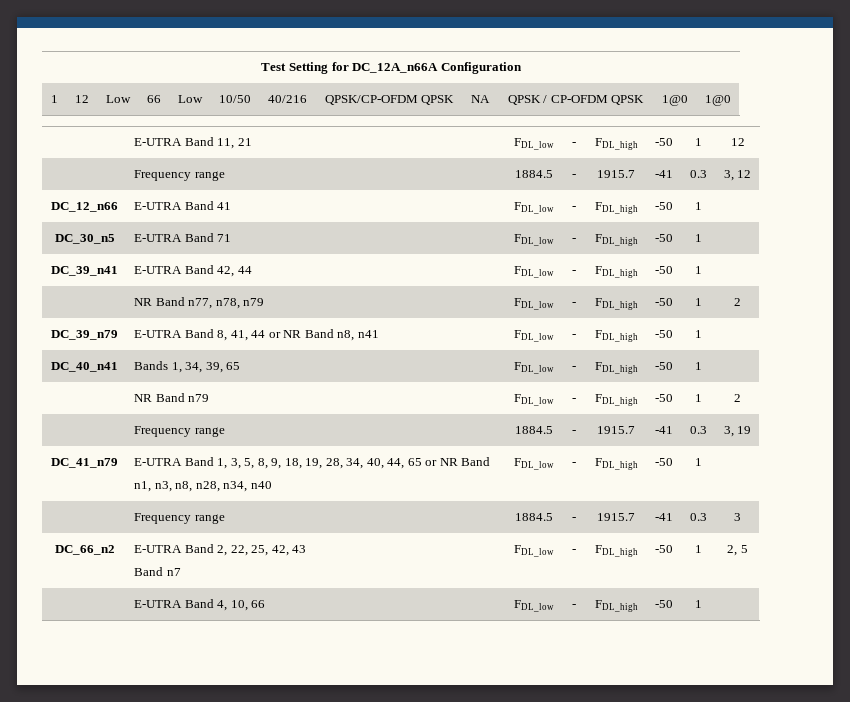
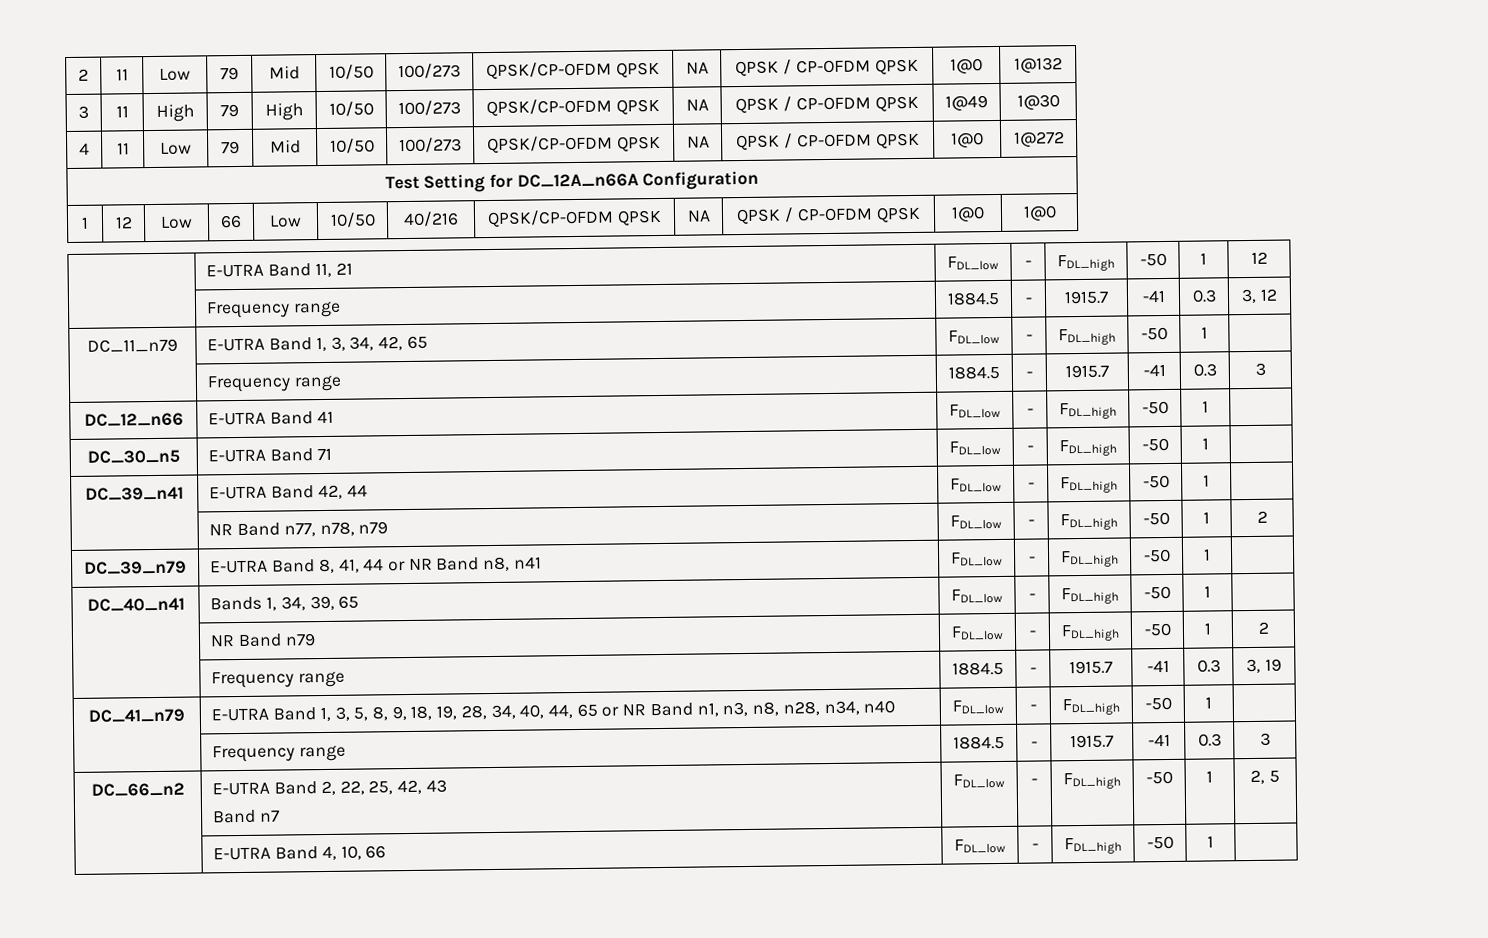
(261, 67) none -> [78,68,89,81] [115,68,129,81] [159,68,191,81] [220,66,239,81] [268,65,300,80] [328,64,374,80] [398,63,461,80] [486,61,660,80] [685,62,709,74] [735,58,919,77] [950,58,983,75] [1013,57,1063,74] [78,105,89,119] [115,105,129,118] [155,103,195,122] [220,103,239,118] [264,102,304,121] [328,101,374,117] [398,100,461,117] [486,98,660,117] [685,99,709,111] [735,95,919,114] [945,95,988,112] [1016,94,1060,111] [79,142,90,155] [116,142,130,155] [160,142,192,155] [221,140,240,155] [269,139,301,154] [329,138,375,154] [399,137,462,154] [487,135,661,154] [686,136,710,148] [736,132,920,151] [951,132,984,149] [1013,131,1065,148] 2 | 11 | Low | 79 | Mid | 10/50 | 100/273 | QPSK/CP-OFDM QPSK | NA | QPSK / CP-OFDM QPSK | 1@0 | 1@132 // 3 | 11 | High | 79 | High | 10/50 | 100/273 | QPSK/CP-OFDM QPSK | NA | QPSK / CP-OFDM QPSK | 1@49 | 1@30 // 4 | 11 | Low | 79 | Mid | 10/50 | 100/273 | QPSK/CP-OFDM QPSK | NA | QPSK / CP-OFDM QPSK | 1@0 | 1@272 //
(752, 174) none -> [87,338,178,353] [207,335,428,352] [948,329,1000,345] [1025,334,1033,341] [1058,328,1116,346] [1140,326,1168,341] [1201,326,1208,339] [207,375,343,393] [948,365,1000,380] [1025,371,1033,378] [1065,364,1109,379] [1142,363,1166,377] [1192,363,1217,377] [1254,362,1266,376] // DC_11_n79 | E-UTRA Band 1, 3, 34, 42, 65 | FDL_low | - | FDL_high | -50 | 1 | // | Frequency range | 1884.5 | - | 1915.7 | -41 | 0.3 | 3

